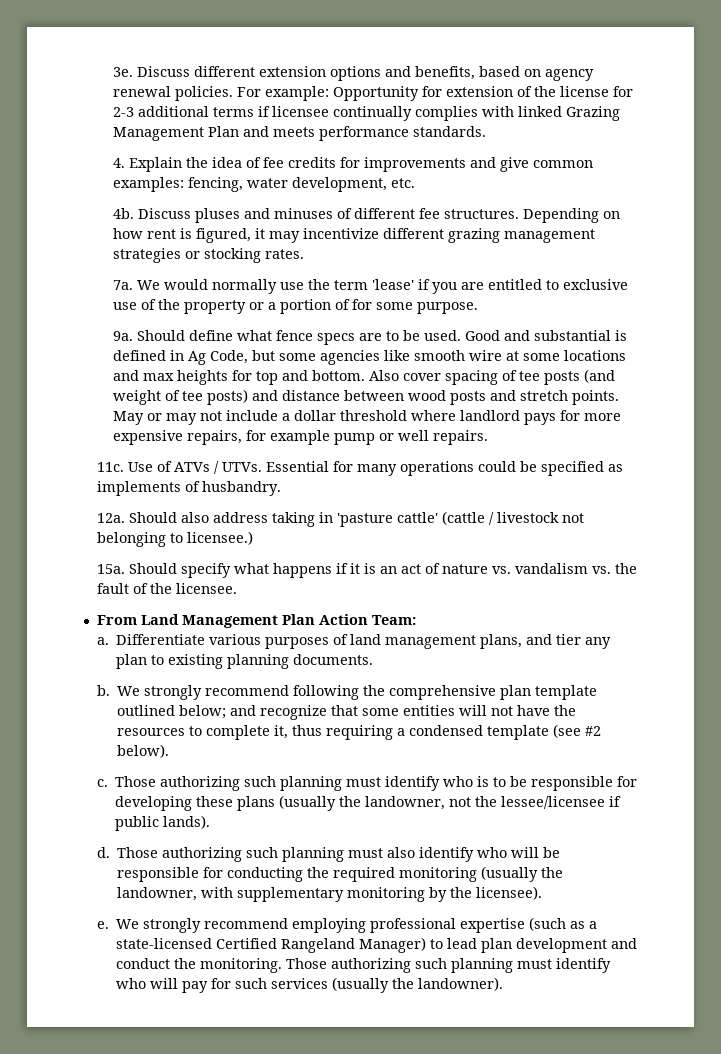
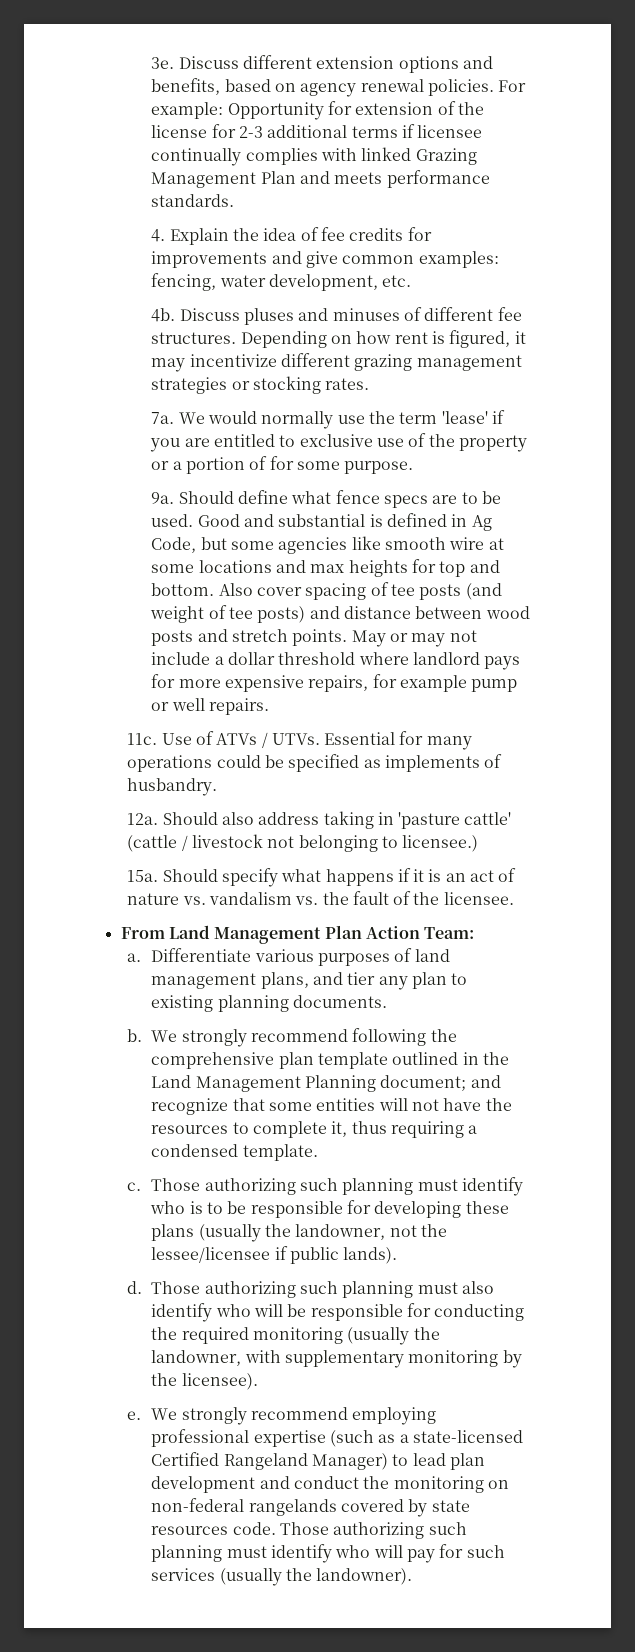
[179,705,227,719] below; -> [462,1052,510,1065] [151,1075,467,1092] in the Land Management Planning document;
[487,724,602,740] [117,744,170,758] template (see #2 below). -> [242,1144,318,1161] template.
[200,958,283,973] monitoring. -> [393,1476,510,1493] [151,1498,470,1517] [151,1522,276,1535] monitoring on non-federal rangelands covered by state resources code.

